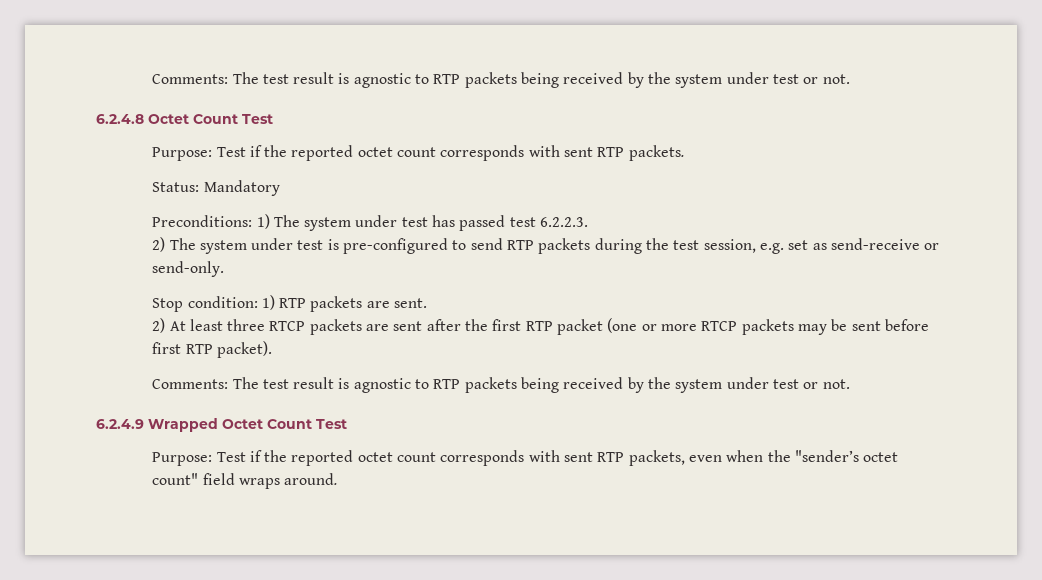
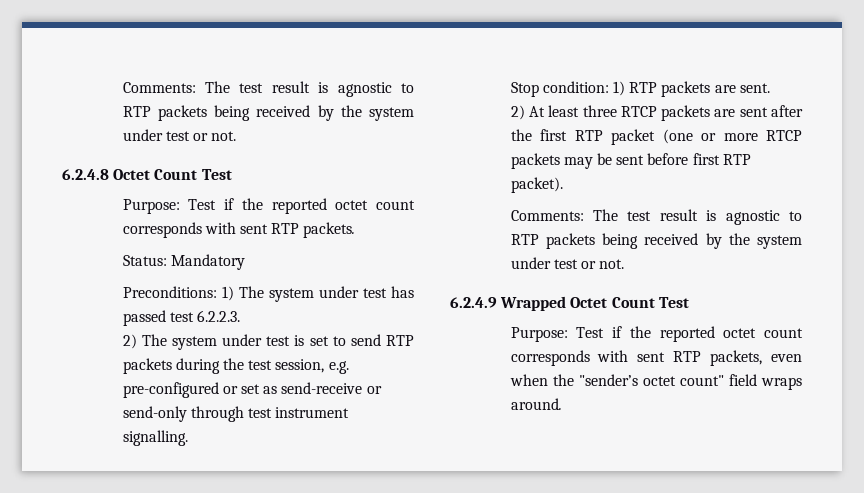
[343,238,449,254] pre-configured -> [309,336,329,346] set
(784, 248) none -> [122,382,238,398] pre-configured or
[152,261,225,277] send-only. -> [122,406,350,422] [122,430,188,446] send-only through test instrument signalling.

